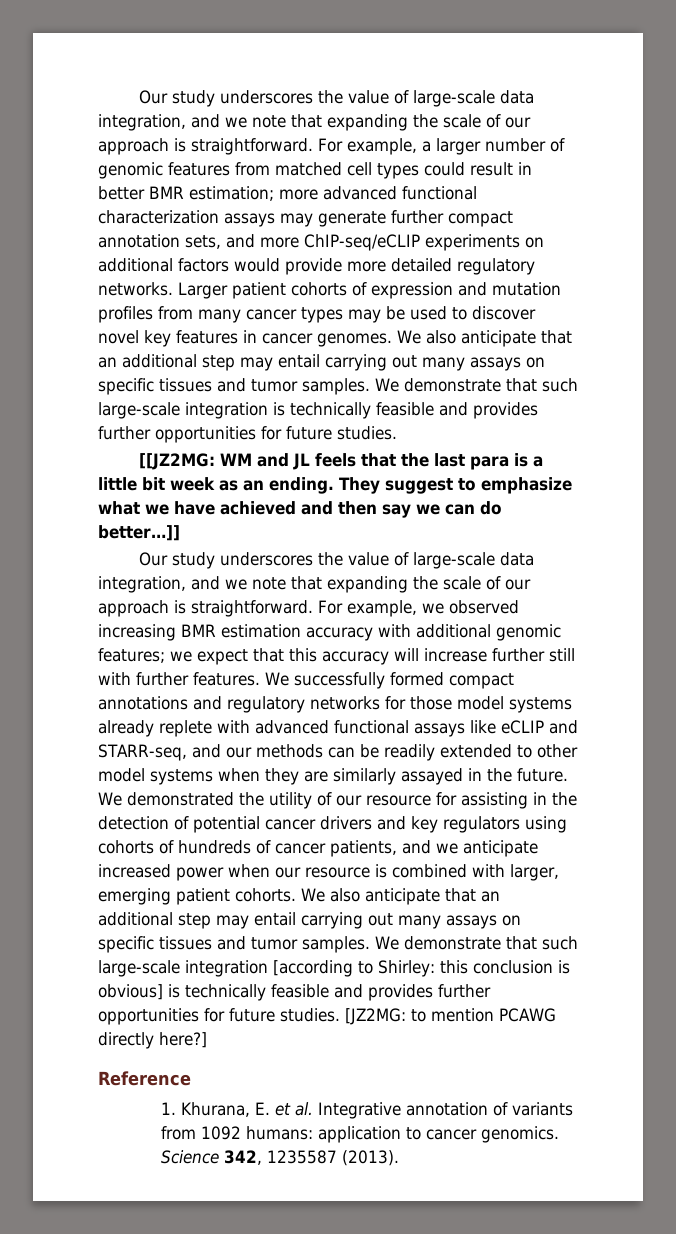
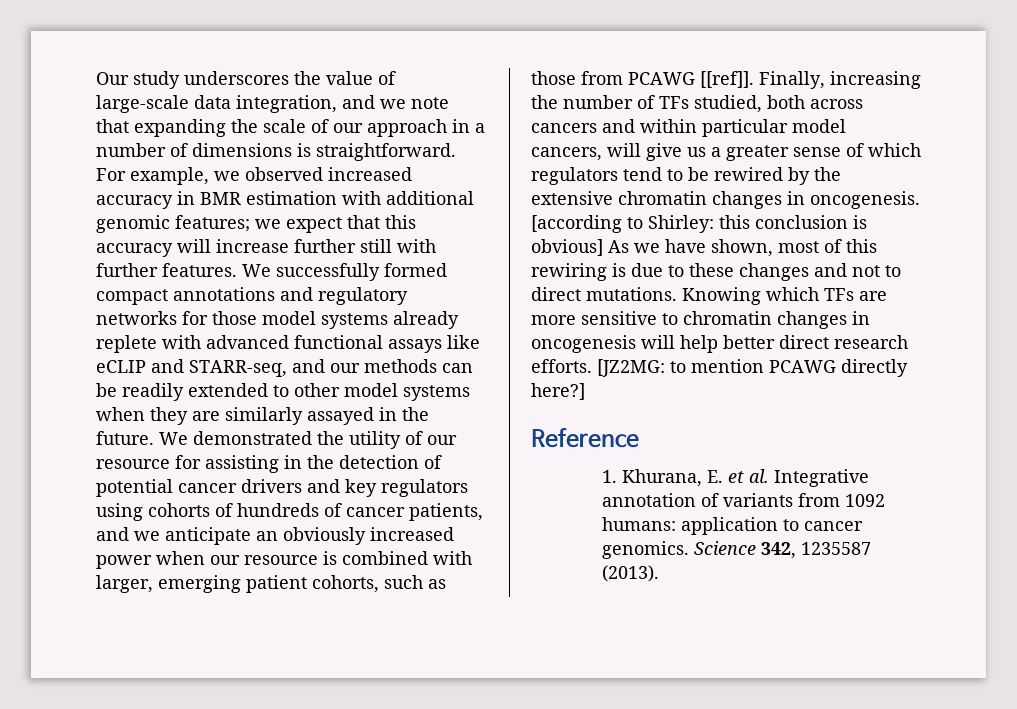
[174,138,565,155] [98,162,532,179] [98,186,477,201] [98,210,513,227] [98,234,544,251] [98,258,535,275] [98,282,561,299] [98,306,536,323] [98,330,572,347] [98,354,545,371] [98,378,578,395] [98,402,538,419] [98,426,397,443] [138,453,543,470] [98,477,572,494] [98,501,502,518] [98,525,180,541] [138,552,534,569] [98,576,531,593] [98,600,169,617] is straightforward. For example, a larger number of genomic features from matched cell types could result in better BMR estimation; more advanced functional characterization assays may generate further compact annotation sets, and more ChIP-seq/eCLIP experiments on additional factors would provide more detailed regulatory networks. Larger patient cohorts of expression and mutation profiles from many cancer types may be used to discover novel key features in cancer genomes. We also anticipate that an additional step may entail carrying out many assays on specific tissues and tumor samples. We demonstrate that such large-scale integration is technically feasible and provides further opportunities for future studies. // [[JZ2MG: WM and JL feels that the last para is a little bit week as an ending. They suggest to emphasize what we have achieved and then say we can do better…]] // Our study underscores the value of large-scale data integration, and we note that expanding the scale of our approach -> [452,119,485,133] [96,143,292,157] in a number of dimensions
[98,624,176,641] increasing -> [328,167,412,181] [96,191,195,209] increased accuracy in
[306,627,373,641] accuracy -> (337, 198) none
(538, 848) none -> [256,527,366,545] an obviously
[235,888,500,905] [98,912,521,929] [98,936,578,953] [98,960,268,977] cohorts. We also anticipate that an additional step may entail carrying out many assays on specific tissues and tumor samples. We demonstrate that such large-scale integration -> [312,575,446,593] [531,71,921,89] [531,95,863,113] [531,119,846,137] [531,143,921,161] [531,167,841,185] [531,191,920,209] cohorts, such as those from PCAWG [[ref]]. Finally, increasing the number of TFs studied, both across cancers and within particular model cancers, will give us a greater sense of which regulators tend to be rewired by the extensive chromatin changes in oncogenesis.
[168,984,491,1001] [98,1008,340,1025] is technically feasible and provides further opportunities for future studies. -> [608,239,877,257] [531,263,901,281] [531,287,887,305] [531,311,870,329] [531,335,908,353] [531,359,592,373] As we have shown, most of this rewiring is due to these changes and not to direct mutations. Knowing which TFs are more sensitive to chromatin changes in oncogenesis will help better direct research efforts.

